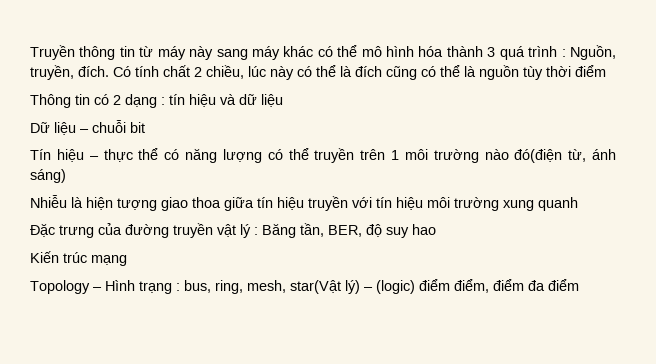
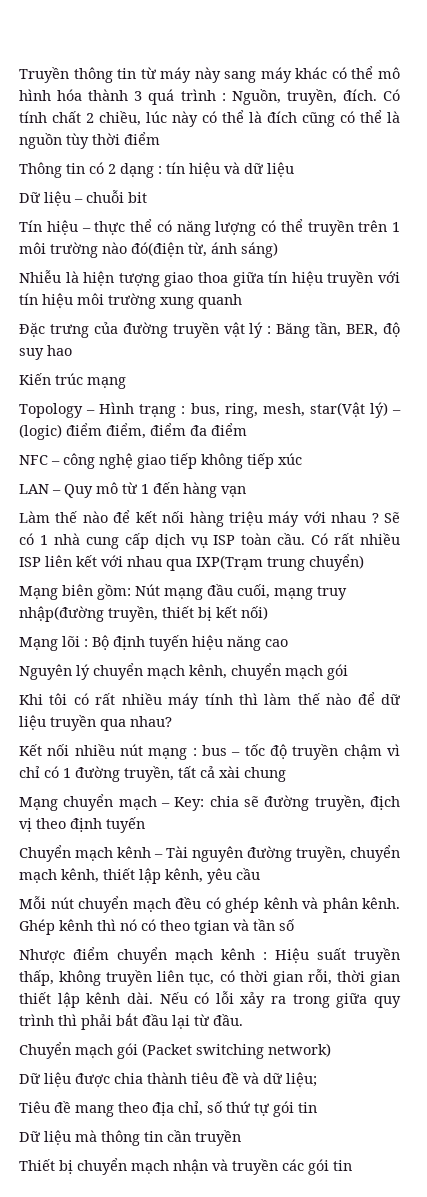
(579, 285) none -> [19,453,302,469] [19,482,246,498] [19,510,401,527] [19,533,401,549] [19,554,364,571] [19,584,347,600] [19,606,268,622] [19,635,288,651] [19,663,348,680] [19,692,401,709] [19,715,172,731] [19,744,400,760] [19,766,286,782] [19,794,400,811] [19,817,145,833] [19,845,400,862] [19,868,260,884] [19,896,400,913] [19,919,294,935] [19,947,400,964] [19,969,400,986] [19,991,401,1008] [19,1013,243,1030] [19,1042,331,1059] [19,1072,317,1087] [19,1101,317,1117] [19,1130,241,1146] [19,1158,352,1175] // NFC – công nghệ giao tiếp không tiếp xúc // LAN – Quy mô từ 1 đến hàng vạn // Làm thế nào để kết nối hàng triệu máy với nhau ? Sẽ có 1 nhà cung cấp dịch vụ ISP toàn cầu. Có rất nhiều ISP liên kết với nhau qua IXP(Trạm trung chuyển) // Mạng biên gồm: Nút mạng đầu cuối, mạng truy nhập(đường truyền, thiết bị kết nối) // Mạng lõi : Bộ định tuyến hiệu năng cao // Nguyên lý chuyển mạch kênh, chuyển mạch gói // Khi tôi có rất nhiều máy tính thì làm thế nào để dữ liệu truyền qua nhau? // Kết nối nhiều nút mạng : bus – tốc độ truyền chậm vì chỉ có 1 đường truyền, tất cả xài chung // Mạng chuyển mạch – Key: chia sẽ đường truyền, địch vị theo định tuyến // Chuyển mạch kênh – Tài nguyên đường truyền, chuyển mạch kênh, thiết lập kênh, yêu cầu // Mỗi nút chuyển mạch đều có ghép kênh và phân kênh. Ghép kênh thì nó có theo tgian và tần số // Nhược điểm chuyển mạch kênh : Hiệu suất truyền thấp, không truyền liên tục, có thời gian rỗi, thời gian thiết lập kênh dài. Nếu có lỗi xảy ra trong giữa quy trình thì phải bắt đầu lại từ đầu. // Chuyển mạch gói (Packet switching network) // Dữ liệu được chia thành tiêu đề và dữ liệu; // Tiêu đề mang theo địa chỉ, số thứ tự gói tin // Dữ liệu mà thông tin cần truyền // Thiết bị chuyển mạch nhận và truyền các gói tin

